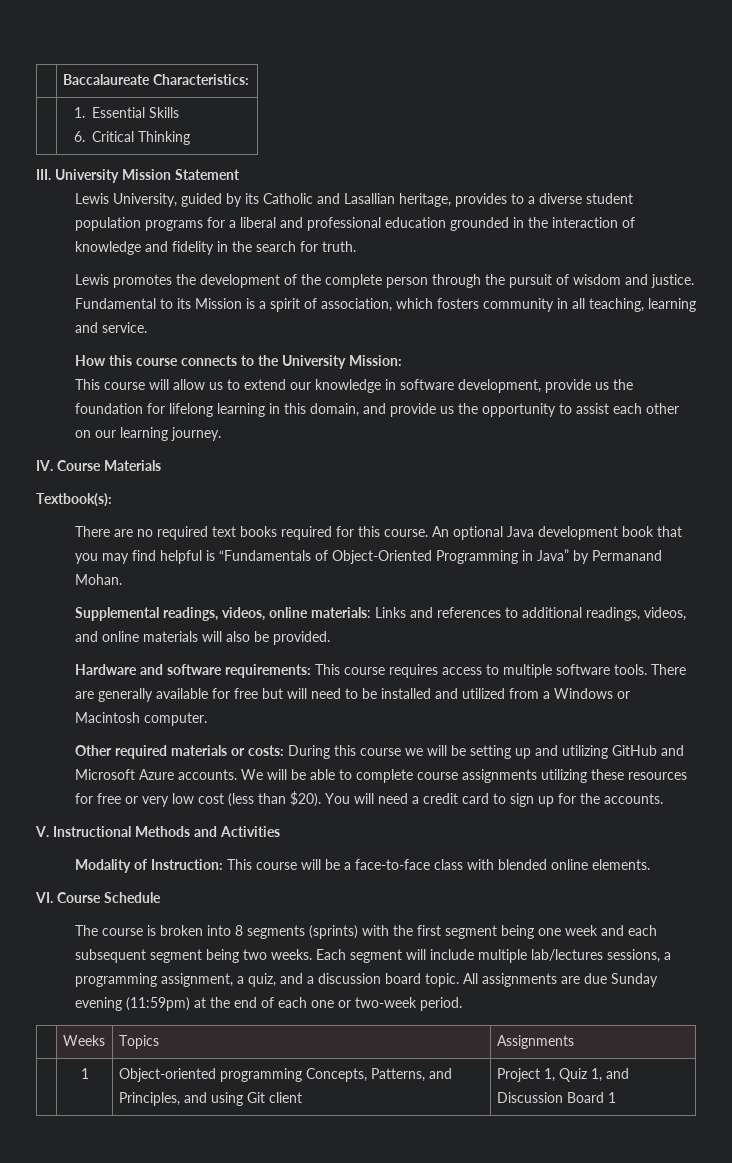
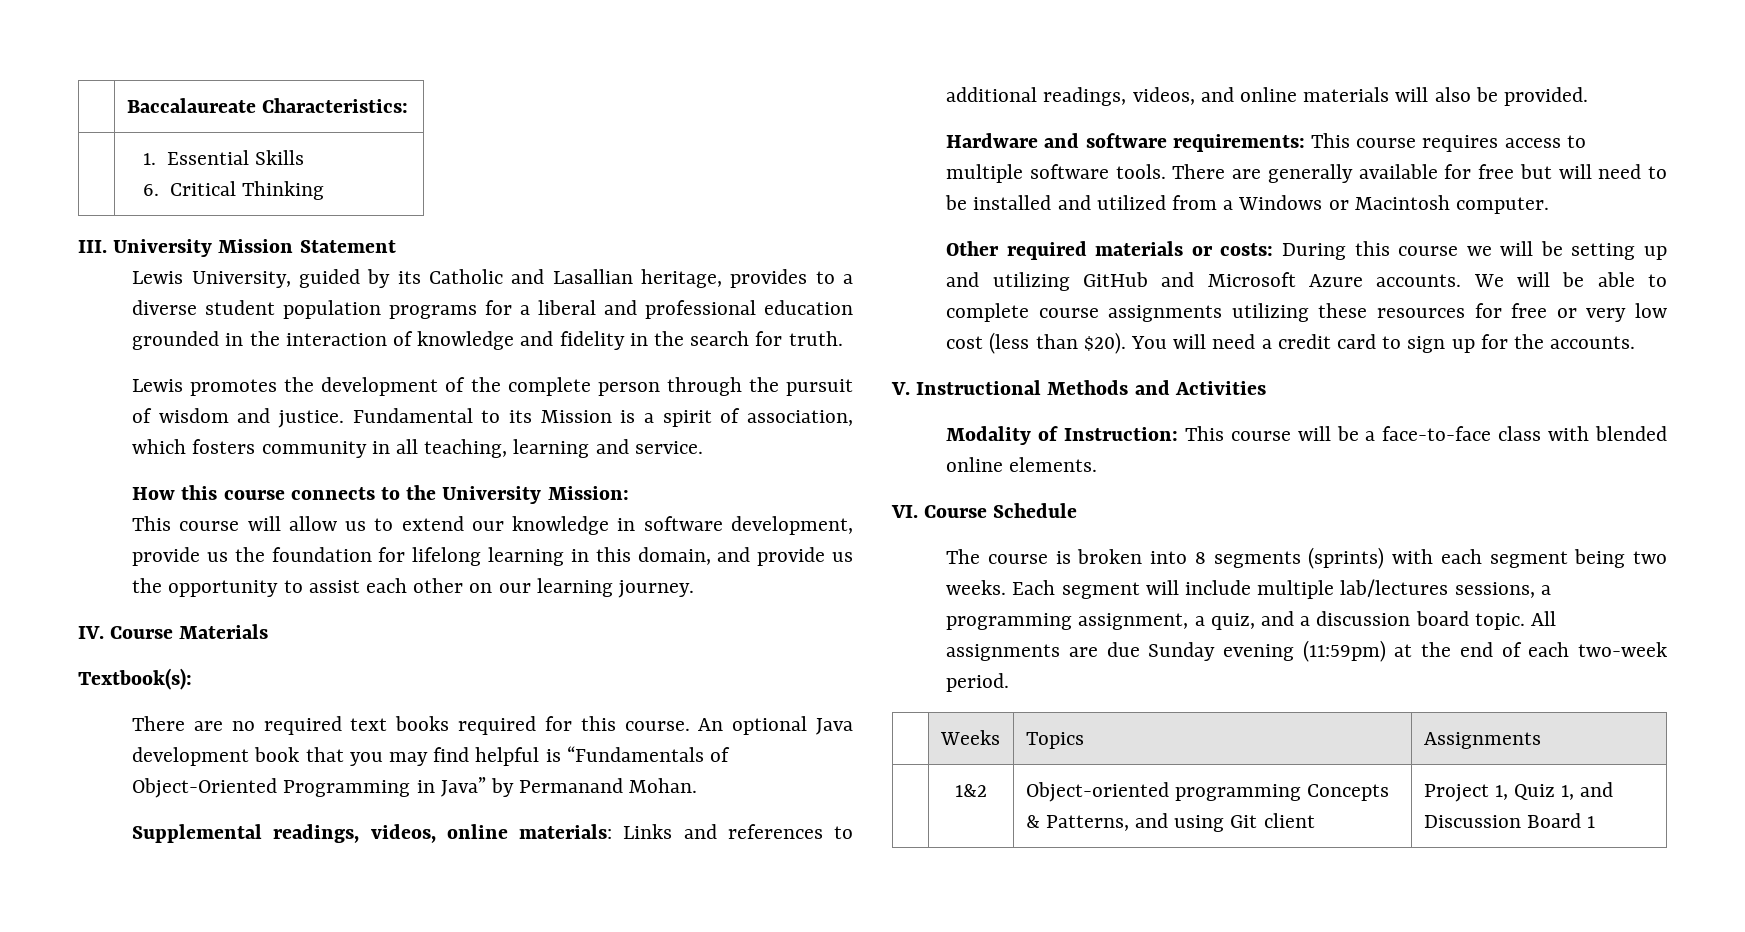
[392,925,657,939] [74,949,146,963] the first segment being one week and each subsequent -> [1440,549,1482,564] each
[310,1000,351,1008] one or -> (1570, 649) none
[80,1068,89,1079] 1 -> [955,784,987,797] 1&2
[305,1068,452,1082] [118,1092,180,1106] Concepts, Patterns, and Principles, -> [1306,784,1389,801] [1025,815,1129,831] Concepts & Patterns,

